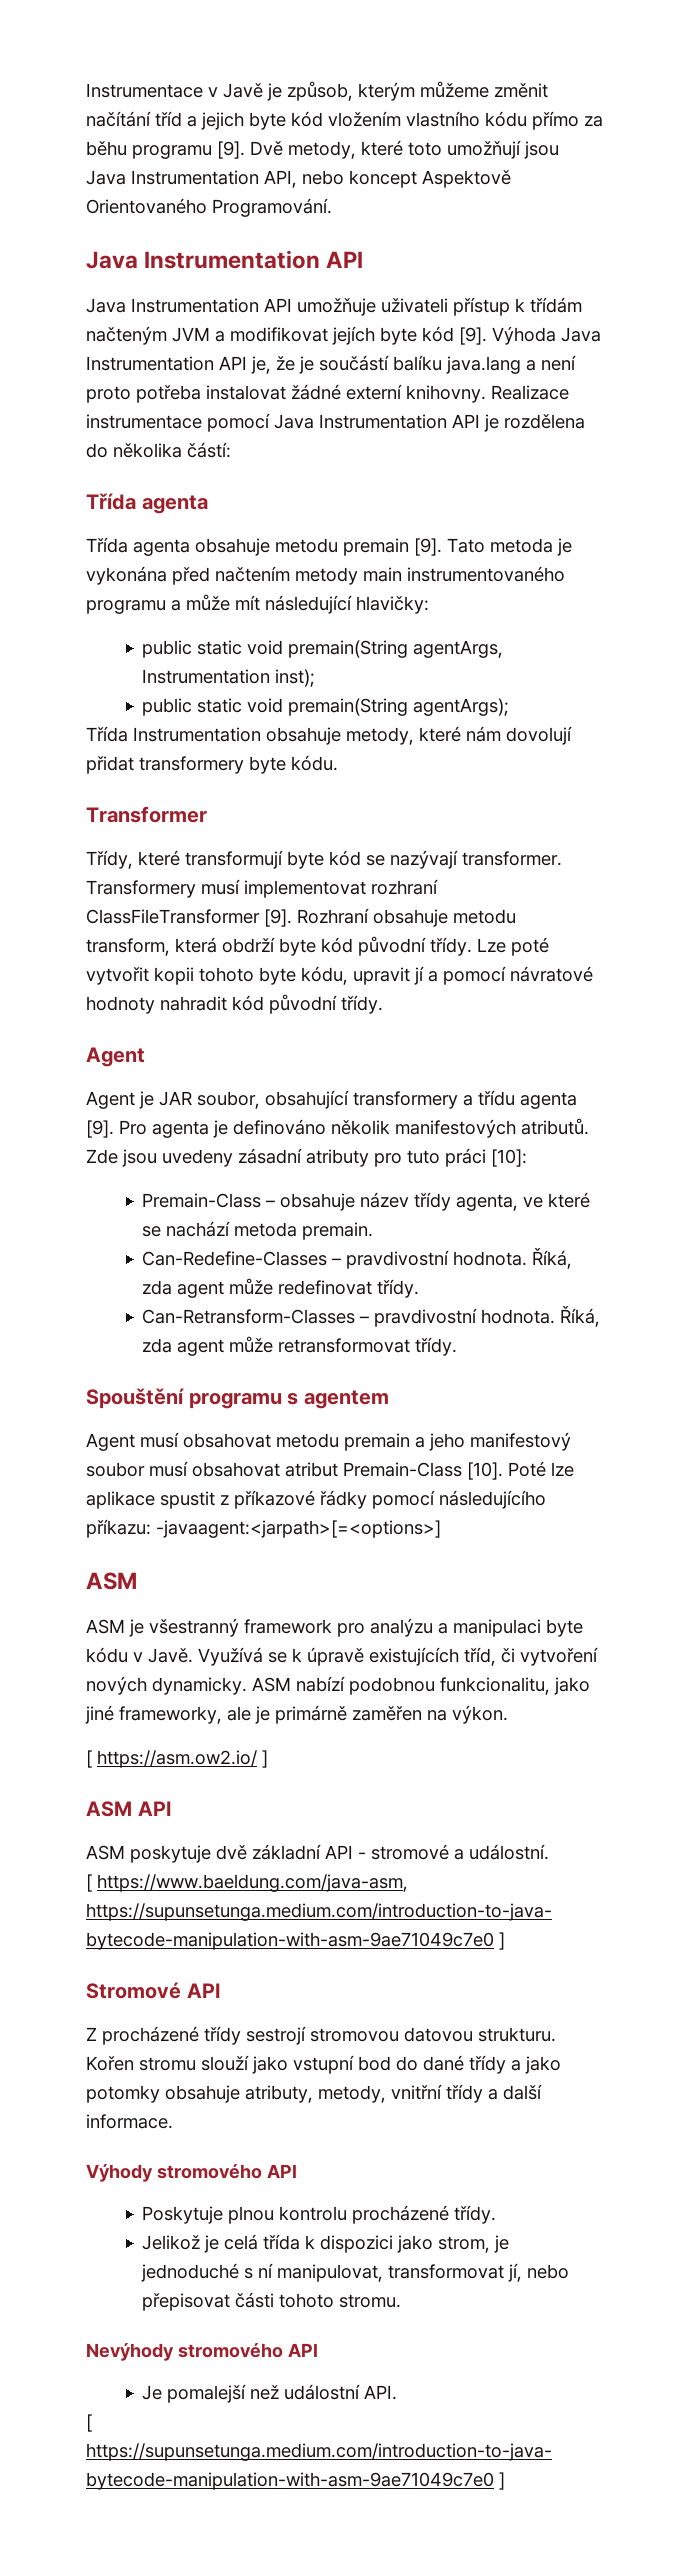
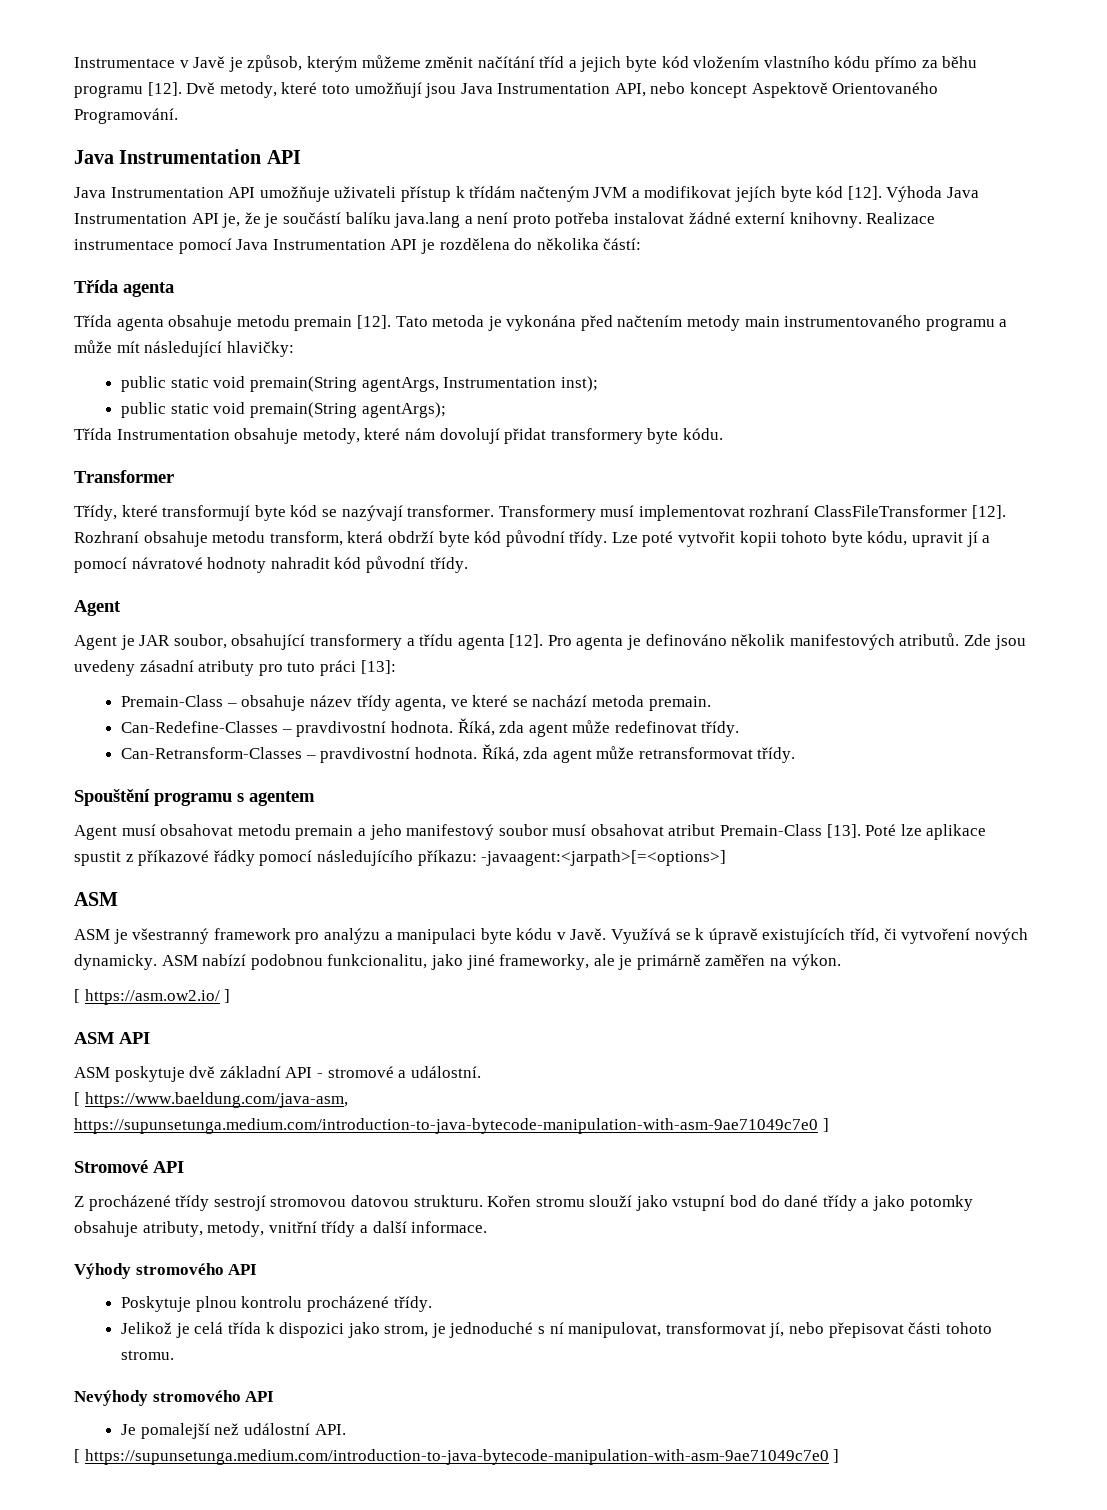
[217,141,245,159] [9]. -> [147,82,182,96] [12].
[459,327,487,345] [9]. -> [847,186,882,200] [12].
[414,538,442,556] [9]. -> [356,315,391,329] [12].
[264,909,292,927] [9]. -> [971,505,1006,519] [12].
[86,1120,114,1138] [9]. -> [509,634,544,648] [12].
[491,1149,527,1167] [10]: -> [360,660,396,674] [13]:
[467,1462,503,1480] [10]. -> [826,824,861,838] [13].

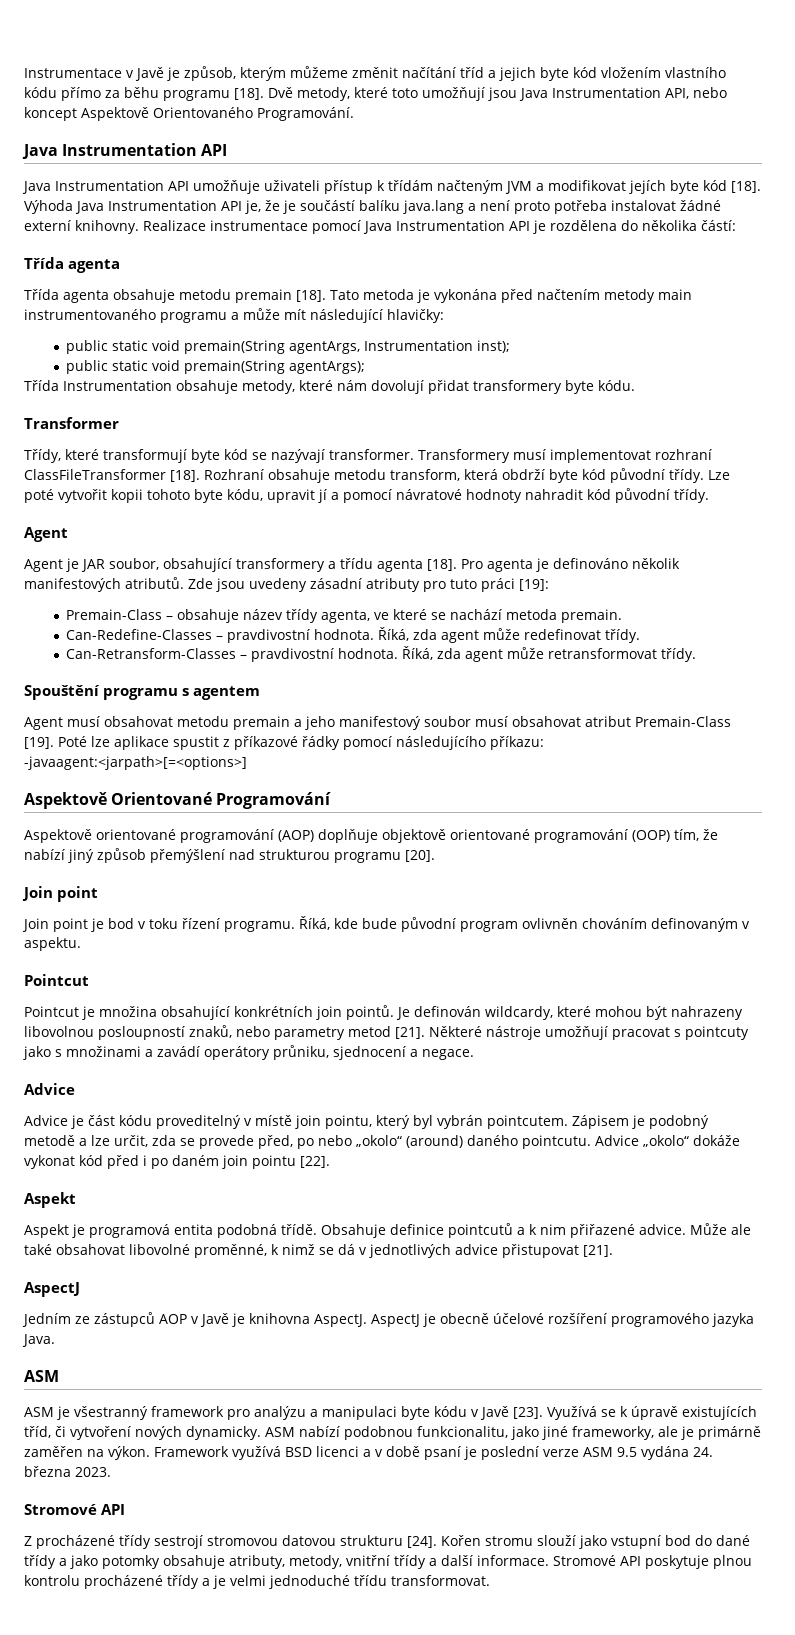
[147,82,182,96] [12]. -> [234,88,264,100] [18].
[847,186,882,200] [12]. -> [731,181,761,193] [18].
[356,315,391,329] [12]. -> [296,290,326,302] [18].
[971,505,1006,519] [12]. -> [170,470,200,482] [18].
[509,634,544,648] [12]. -> [427,559,457,571] [18].
[360,660,396,674] [13]: -> [519,579,549,591] [19]:
[826,824,861,838] [13]. -> [24,737,54,749] [19].
(727, 858) none -> [24,792,332,809] [24,829,718,843] [24,848,435,863] [22,886,98,902] [22,916,750,932] [24,937,81,951] [24,974,89,986] [24,1005,743,1020] [24,1025,749,1040] [23,1045,474,1060] [24,1083,75,1095] [24,1115,709,1129] [24,1135,740,1149] [24,1155,330,1169] [24,1192,76,1208] [24,1223,751,1238] [24,1244,613,1258] [24,1282,80,1297] [22,1312,754,1327] [22,1334,55,1347] // Aspektově Orientované Programování // Aspektově orientované programování (AOP) doplňuje objektově orientované programování (OOP) tím, že nabízí jiný způsob přemýšlení nad strukturou programu [20]. // Join point // Join point je bod v toku řízení programu. Říká, kde bude původní program ovlivněn chováním definovaným v aspektu. // Pointcut // Pointcut je množina obsahující konkrétních join pointů. Je definován wildcardy, které mohou být nahrazeny libovolnou posloupností znaků, nebo parametry metod [21]. Některé nástroje umožňují pracovat s pointcuty jako s množinami a zavádí operátory průniku, sjednocení a negace. // Advice // Advice je část kódu proveditelný v místě join pointu, který byl vybrán pointcutem. Zápisem je podobný metodě a lze určit, zda se provede před, po nebo „okolo“ (around) daného pointcutu. Advice „okolo“ dokáže vykonat kód před i po daném join pointu [22]. // Aspekt // Aspekt je programová entita podobná třídě. Obsahuje definice pointcutů a k nim přiřazené advice. Může ale také obsahovat libovolné proměnné, k nimž se dá v jednotlivých advice přistupovat [21]. // AspectJ // Jedním ze zástupců AOP v Javě je knihovna AspectJ. AspectJ je obecně účelové rozšíření programového jazyka Java.
[570,928,607,940] Javě. -> [480,1406,543,1420] Javě [23].
[74,989,231,1005] [74,1032,150,1044] [74,1066,481,1082] [74,1092,348,1108] [74,1118,829,1134] // [ https://asm.ow2.io/ ] // ASM API // ASM poskytuje dvě základní API - stromové a událostní. // [ https://www.baeldung.com/java-asm, https://supunsetunga.medium.com/introduction-to-java-bytecode-manipulation-with-asm-9ae71049c7e0 ] -> [154,1446,713,1460] [24,1466,111,1477] Framework využívá BSD licenci a v době psaní je poslední verze ASM 9.5 vydána 24. března 2023.
[413,1195,483,1207] strukturu. -> [340,1535,437,1548] strukturu [24].
[74,1263,258,1279] [121,1296,192,1312] // Výhody stromového API // Poskytuje -> [553,1555,709,1569] Stromové API poskytuje
[393,1296,432,1312] [121,1322,992,1338] [121,1350,175,1360] [74,1390,275,1406] [121,1423,346,1439] [74,1449,840,1465] třídy. // Jelikož je celá třída k dispozici jako strom, je jednoduché s ní manipulovat, transformovat jí, nebo přepisovat části tohoto stromu. // Nevýhody stromového API // Je pomalejší než událostní API. // [ https://supunsetunga.medium.com/introduction-to-java-bytecode-manipulation-with-asm-9ae71049c7e0 ] -> [167,1575,490,1589] třídy a je velmi jednoduché třídu transformovat.

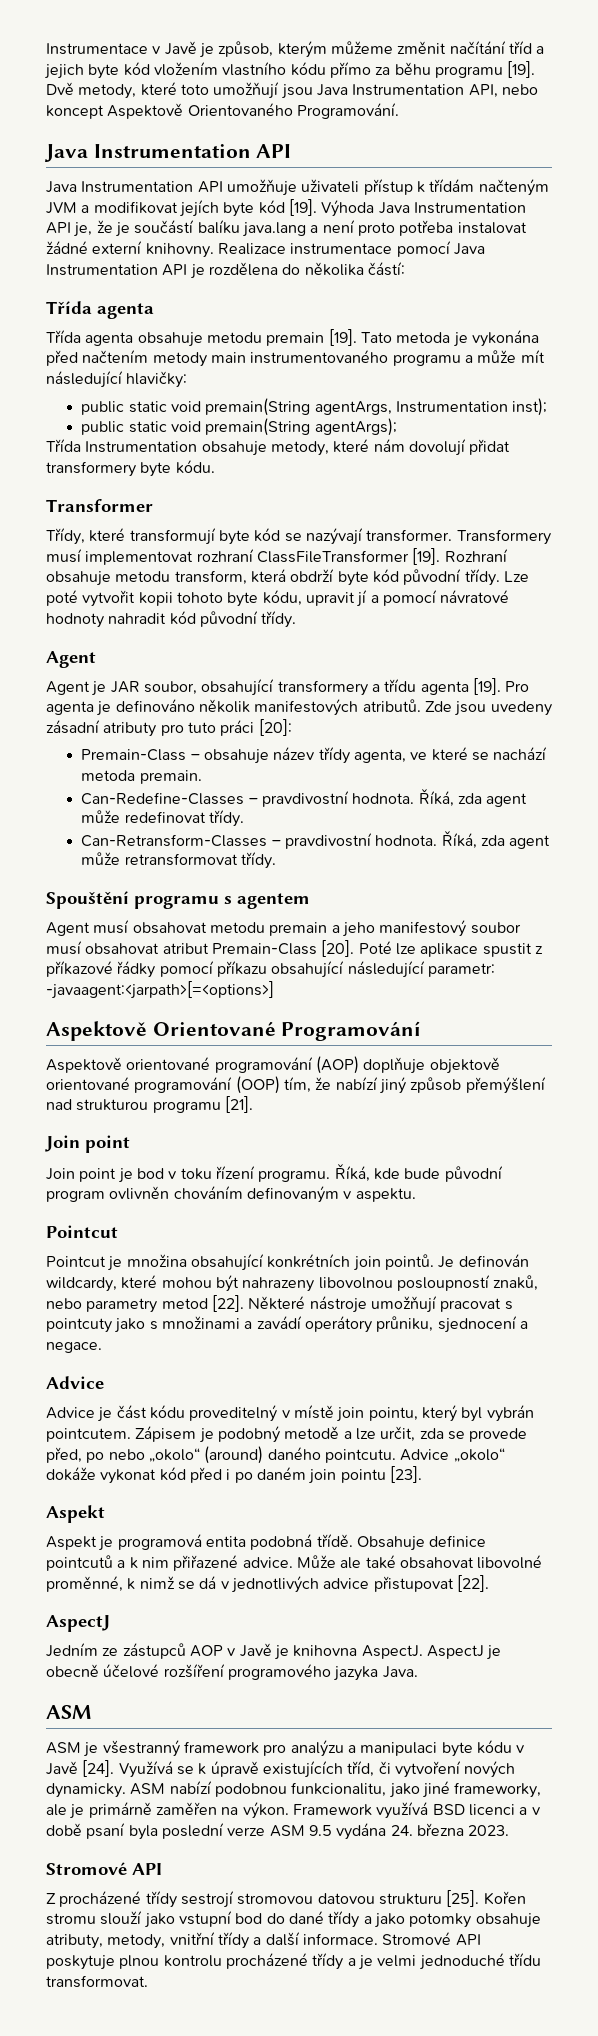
[234,88,264,100] [18]. -> [507,61,536,78] [19].
[731,181,761,193] [18]. -> [288,199,317,216] [19].
[296,290,326,302] [18]. -> [328,329,357,346] [19].
[170,470,200,482] [18]. -> [412,548,441,565] [19].
[427,559,457,571] [18]. -> [472,678,501,695] [19].
[519,579,549,591] [19]: -> [258,719,292,736] [20]:
[24,737,54,749] [19]. -> [321,940,355,957] [20].
[396,736,544,750] následujícího příkazu: -> [216,961,495,978] příkazu obsahující následující parametr:
[405,850,435,862] [20]. -> [224,1096,253,1113] [21].
[395,1027,425,1039] [21]. -> [211,1295,244,1312] [22].
[300,1156,330,1168] [22]. -> [389,1466,422,1483] [23].
[583,1245,613,1257] [21]. -> [456,1575,489,1592] [22].
[513,1407,543,1419] [23]. -> [82,1760,115,1777] [24].
[464,1446,477,1460] je -> [128,1825,158,1840] byla
[407,1536,437,1548] [24]. -> [446,1890,480,1907] [25].

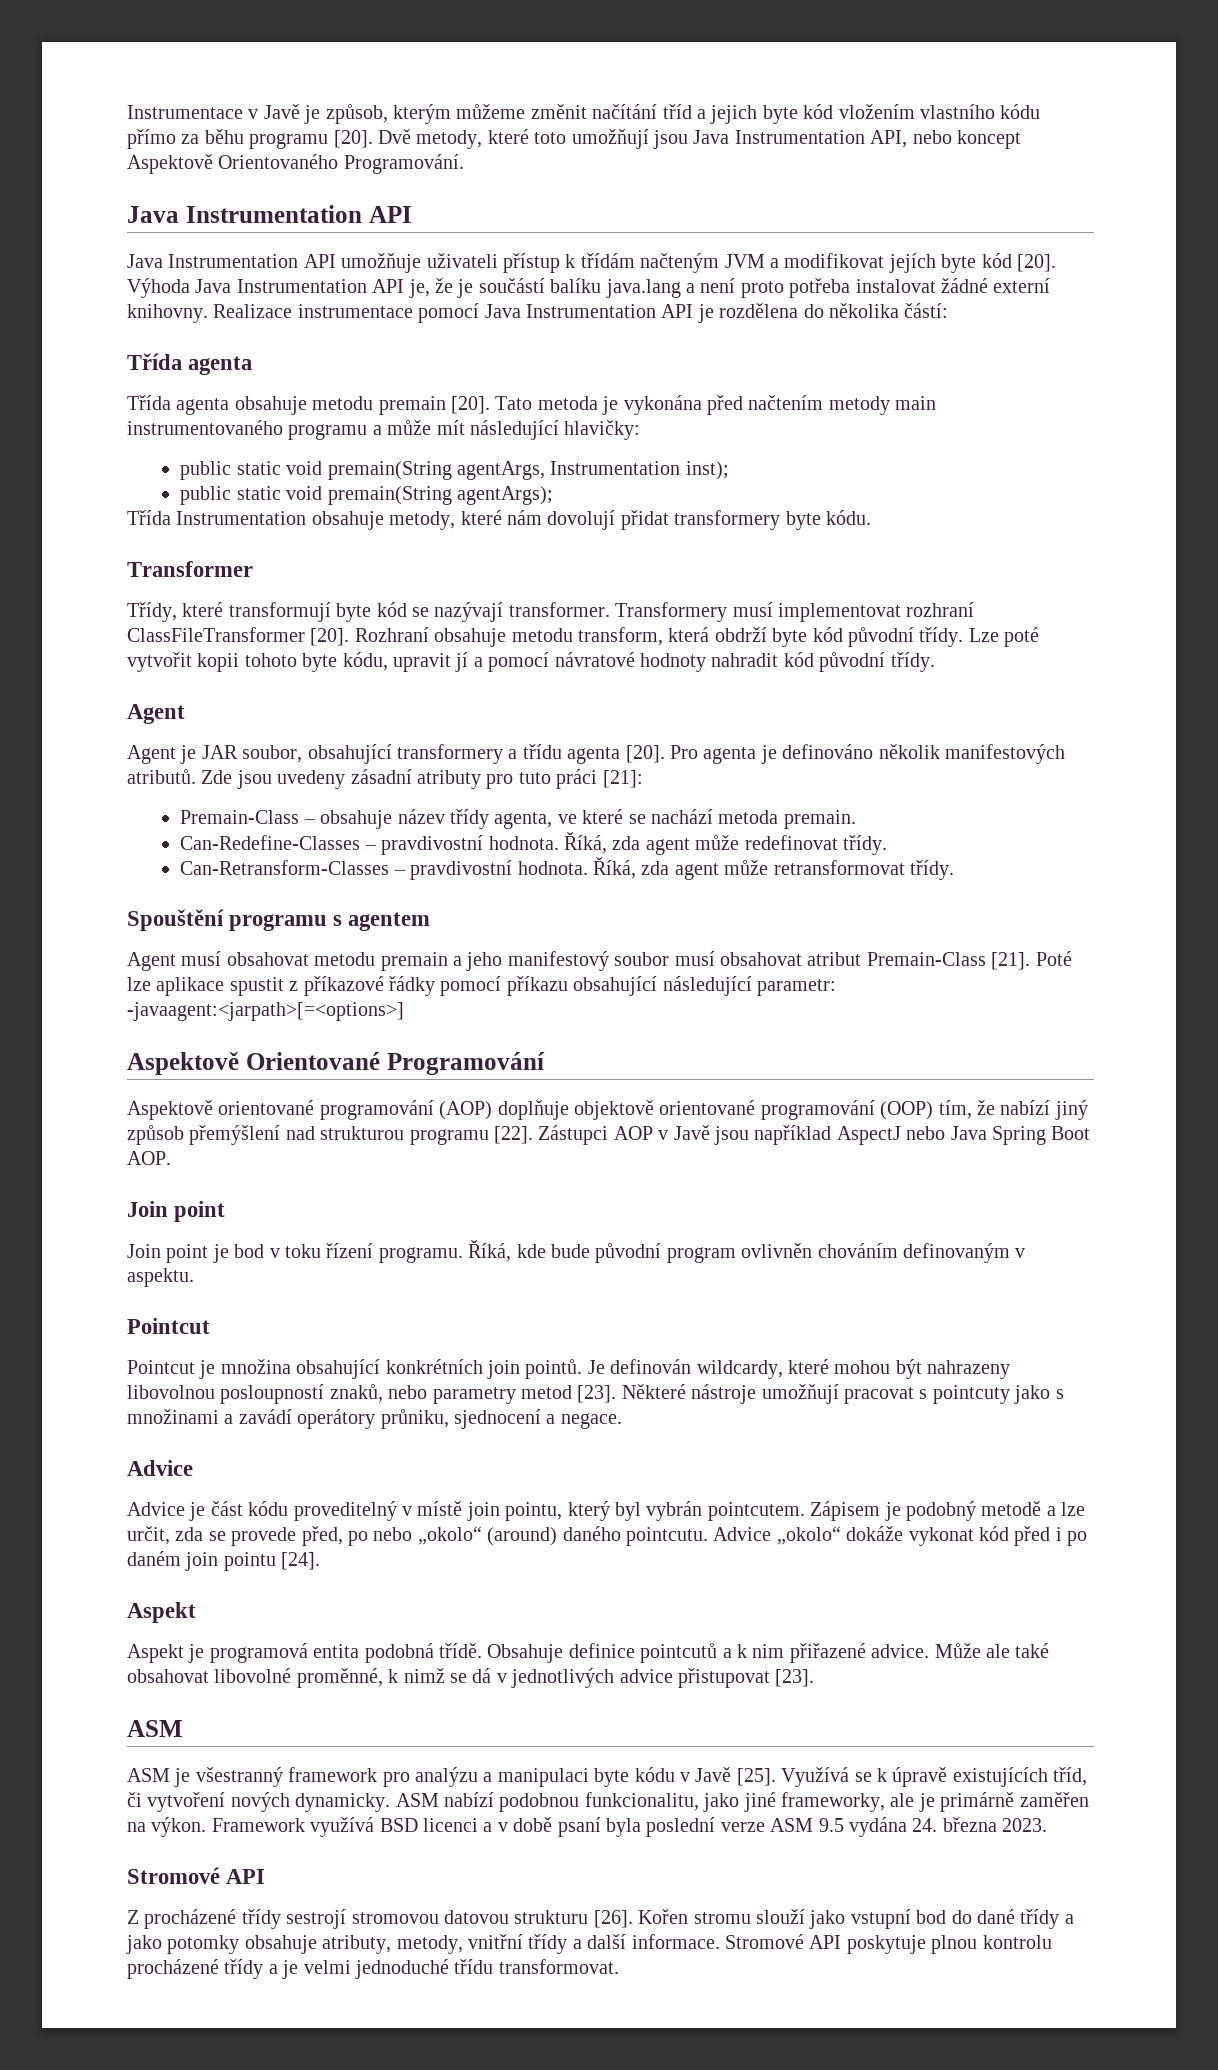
[507,61,536,78] [19]. -> [333,130,373,148] [20].
[288,199,317,216] [19]. -> [1016,254,1056,272] [20].
[328,329,357,346] [19]. -> [451,396,490,414] [20].
[412,548,441,565] [19]. -> [310,628,350,646] [20].
[472,678,501,695] [19]. -> [625,745,665,763] [20].
[258,719,292,736] [20]: -> [602,770,643,788] [21]:
[321,940,355,957] [20]. -> [991,952,1031,970] [21].
[224,1096,253,1113] [21]. -> [494,1125,1091,1145] [127,1151,171,1165] [22]. Zástupci AOP v Javě jsou například AspectJ nebo Java Spring Boot AOP.
[211,1295,244,1312] [22]. -> [577,1385,617,1403] [23].
[389,1466,422,1483] [23]. -> [281,1552,321,1570] [24].
[456,1575,489,1592] [46,1615,110,1632] [46,1643,502,1660] [46,1664,418,1681] [22]. // AspectJ // Jedním ze zástupců AOP v Javě je knihovna AspectJ. AspectJ je obecně účelové rozšíření programového jazyka Java. -> [775,1669,815,1687] [23].
[82,1760,115,1777] [24]. -> [736,1768,776,1786] [25].
[446,1890,480,1907] [25]. -> [593,1910,633,1928] [26].

